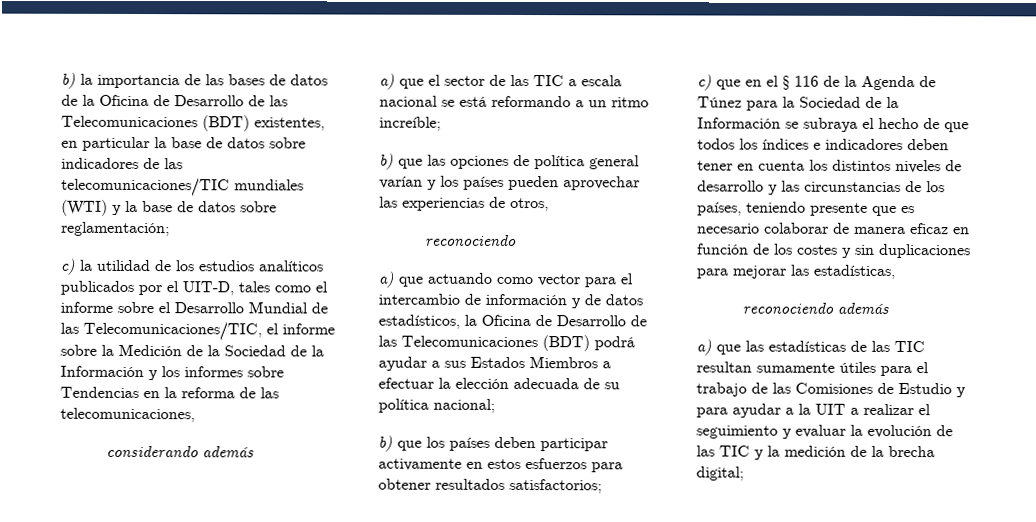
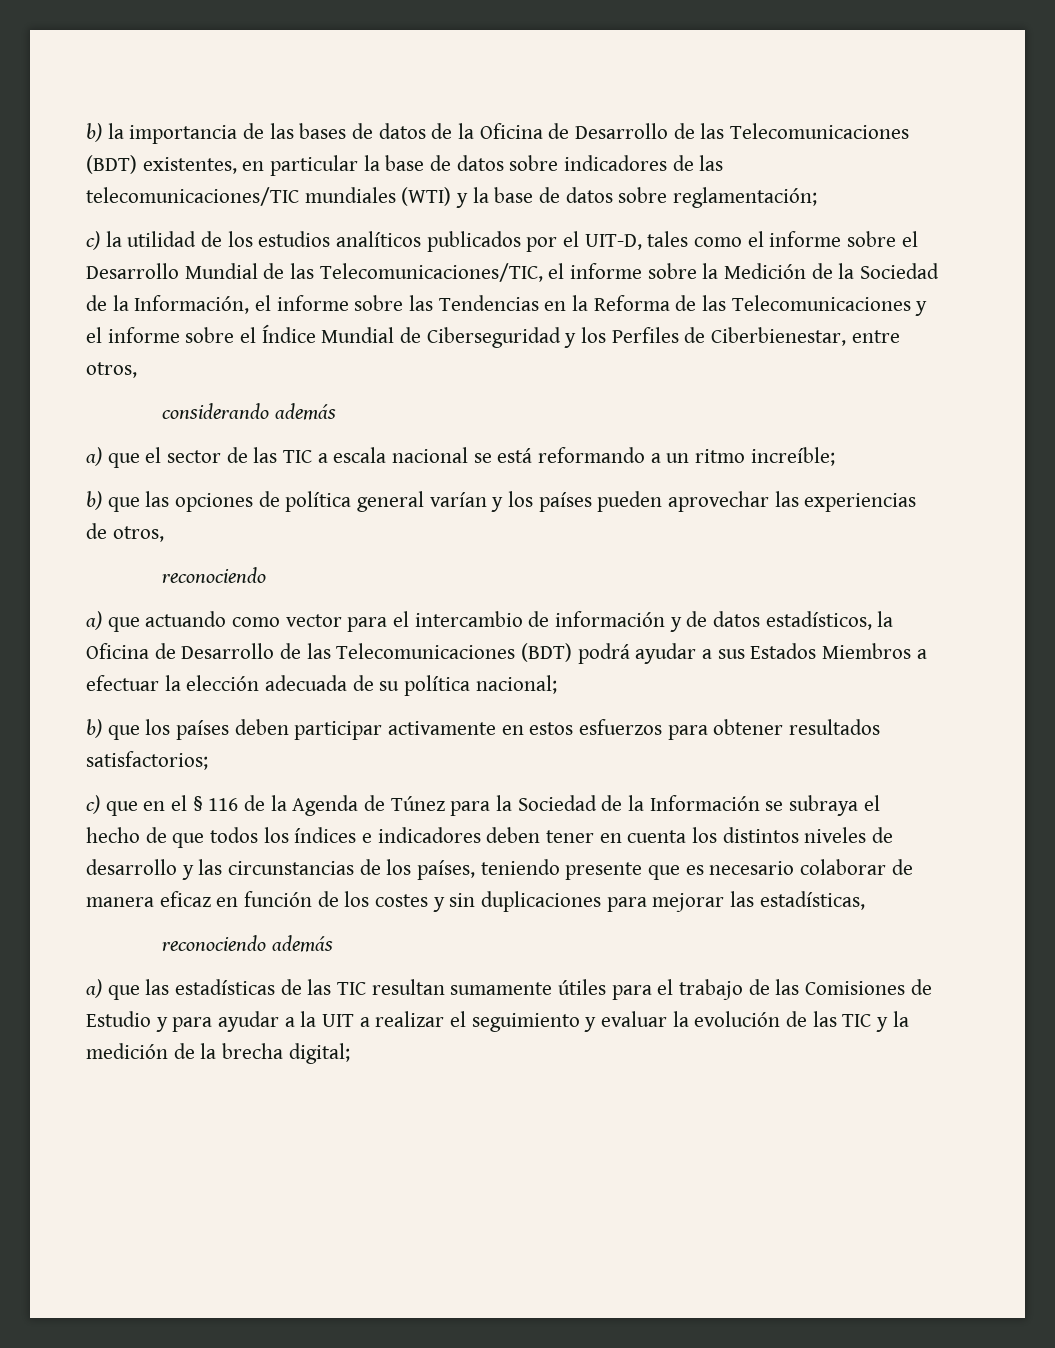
[60,365,284,381] Información y los informes sobre -> [134,295,434,314] Información, el informe sobre las
[181,387,279,399] [60,407,195,423] reforma de las telecomunicaciones, -> [593,295,928,316] [86,324,900,348] [86,362,137,378] Reforma de las Telecomunicaciones y el informe sobre el Índice Mundial de Ciberseguridad y los Perfiles de Ciberbienestar, entre otros,

